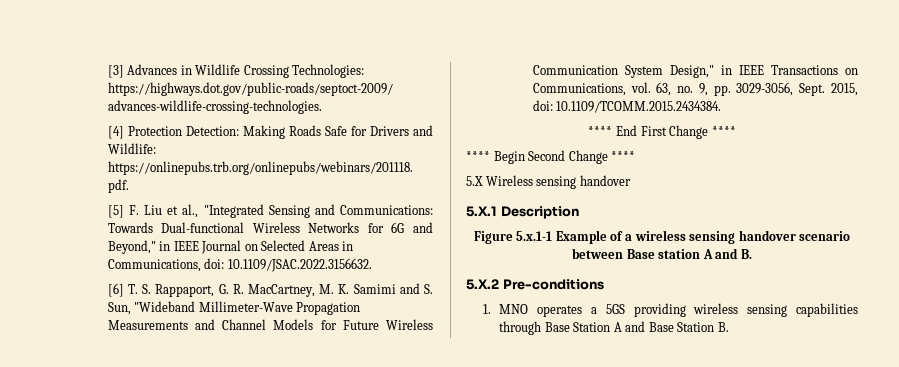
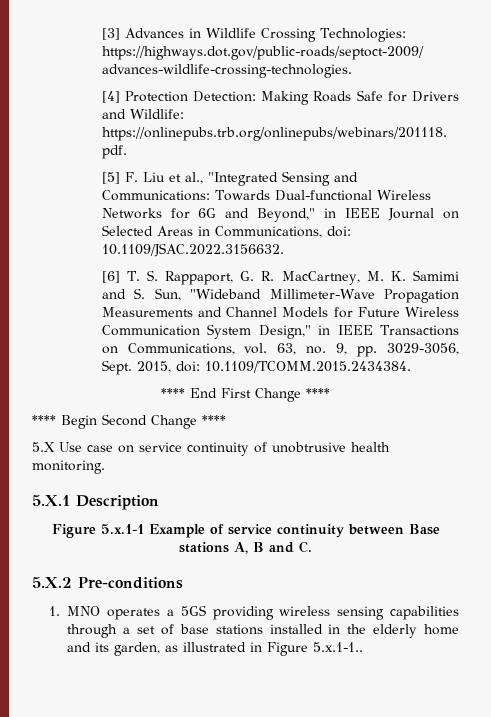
[485,175,631,189] Wireless sensing handover -> [59,442,390,456] [32,460,105,474] Use case on service continuity of unobtrusive health monitoring.
[625,230,851,244] [572,248,752,259] a wireless sensing handover scenario between Base station A and B. -> [227,524,440,538] [179,541,312,554] service continuity between Base stations A, B and C.
[544,321,729,332] Base Station A and Base Station B. -> [123,624,460,638] [67,642,364,656] a set of base stations installed in the elderly home and its garden, as illustrated in Figure 5.x.1-1..

